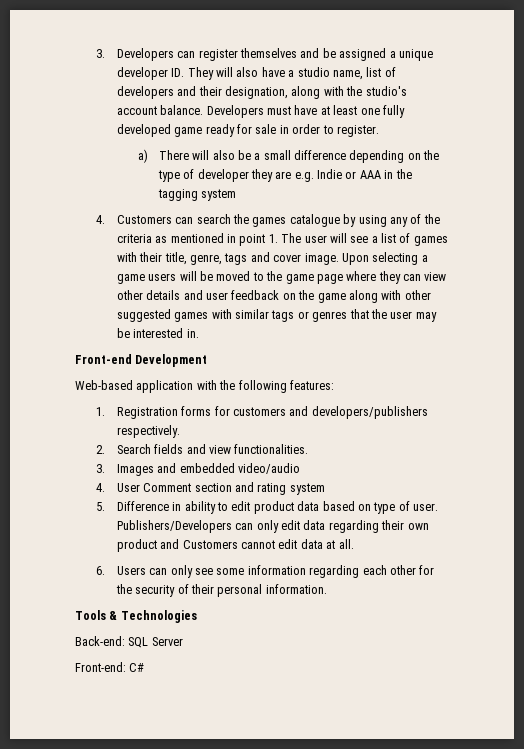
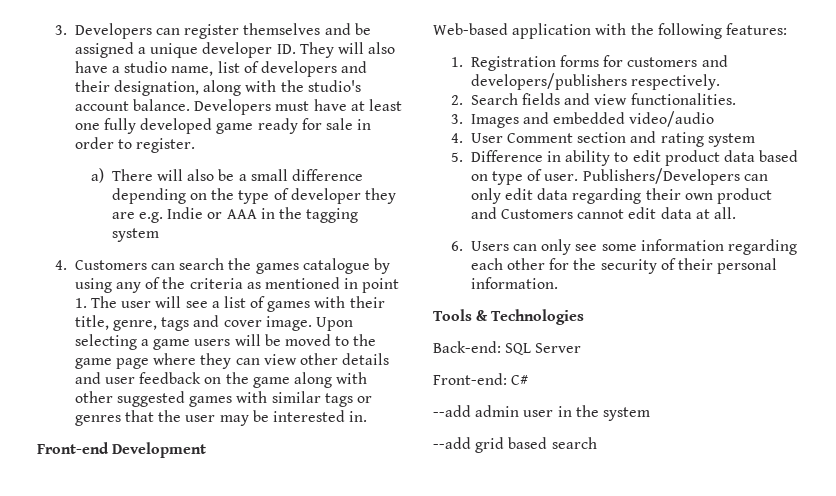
(145, 667) none -> [433,405,650,421] [433,437,597,453] // --add admin user in the system // --add grid based search

